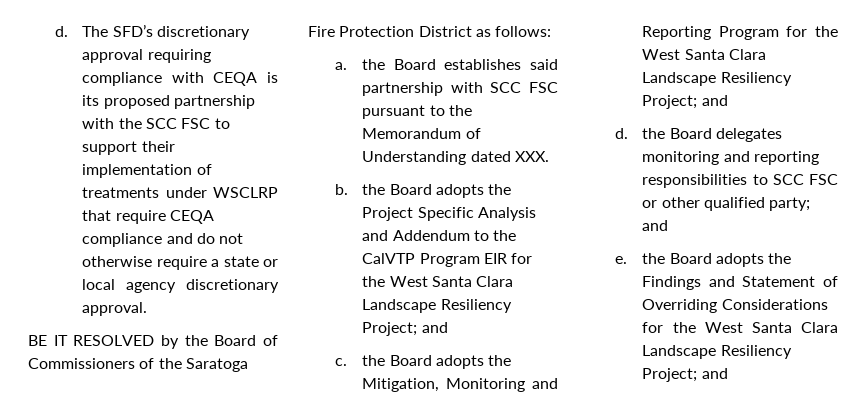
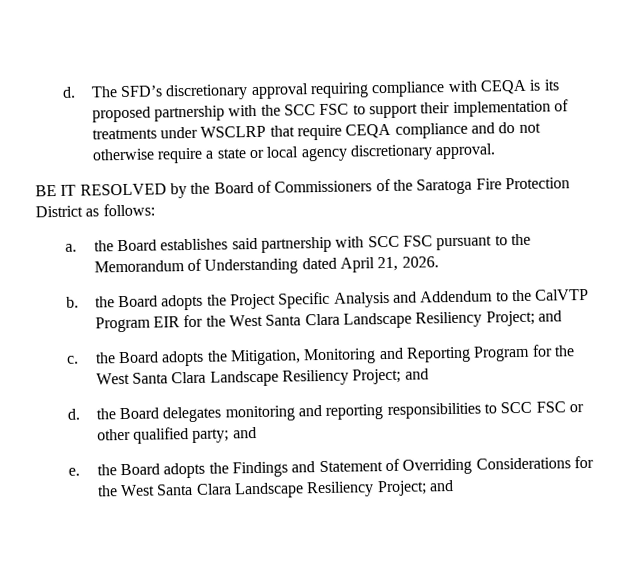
[515,151,550,162] XXX. -> [339,256,439,273] April 21, 2026.

